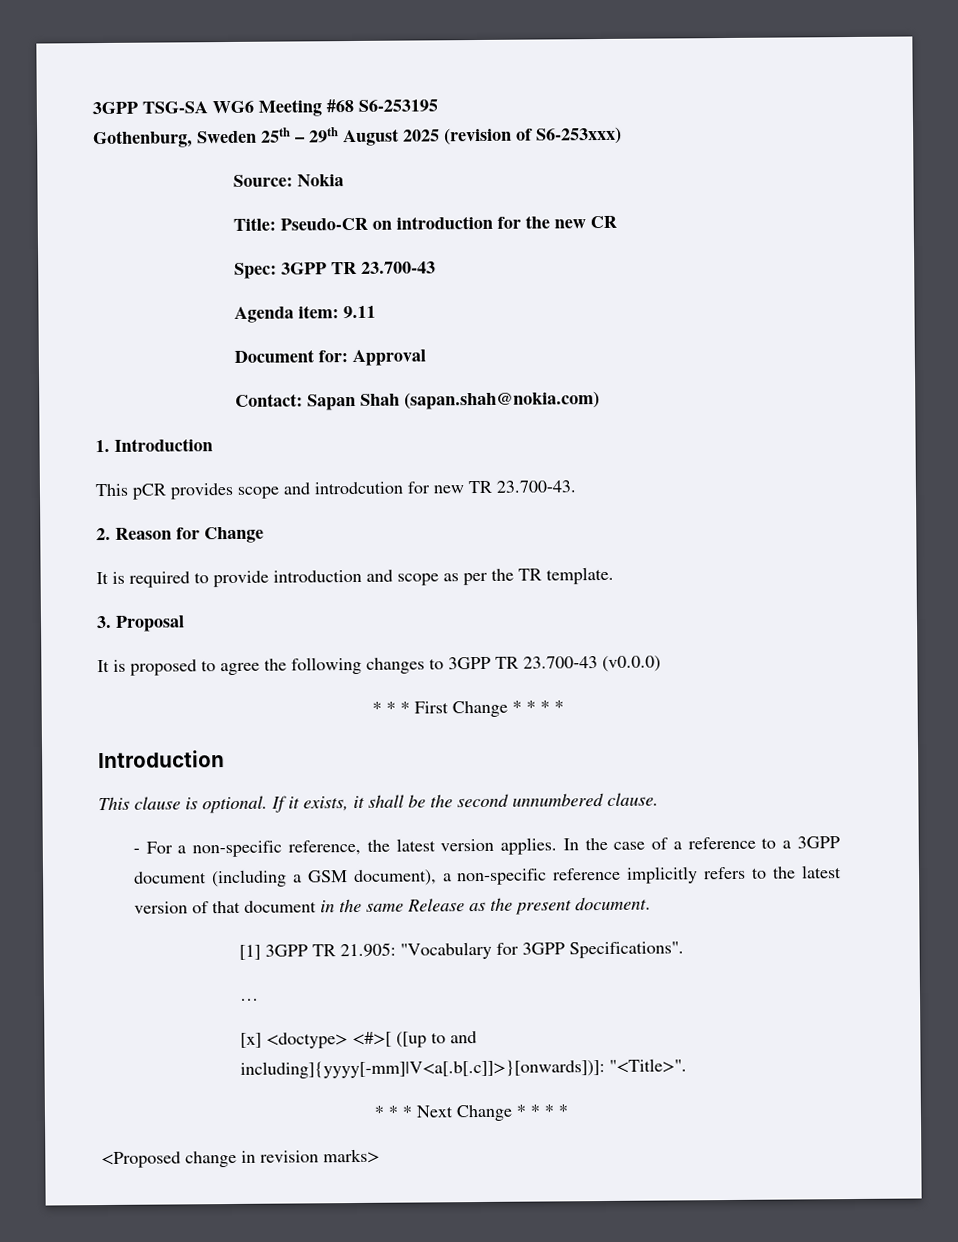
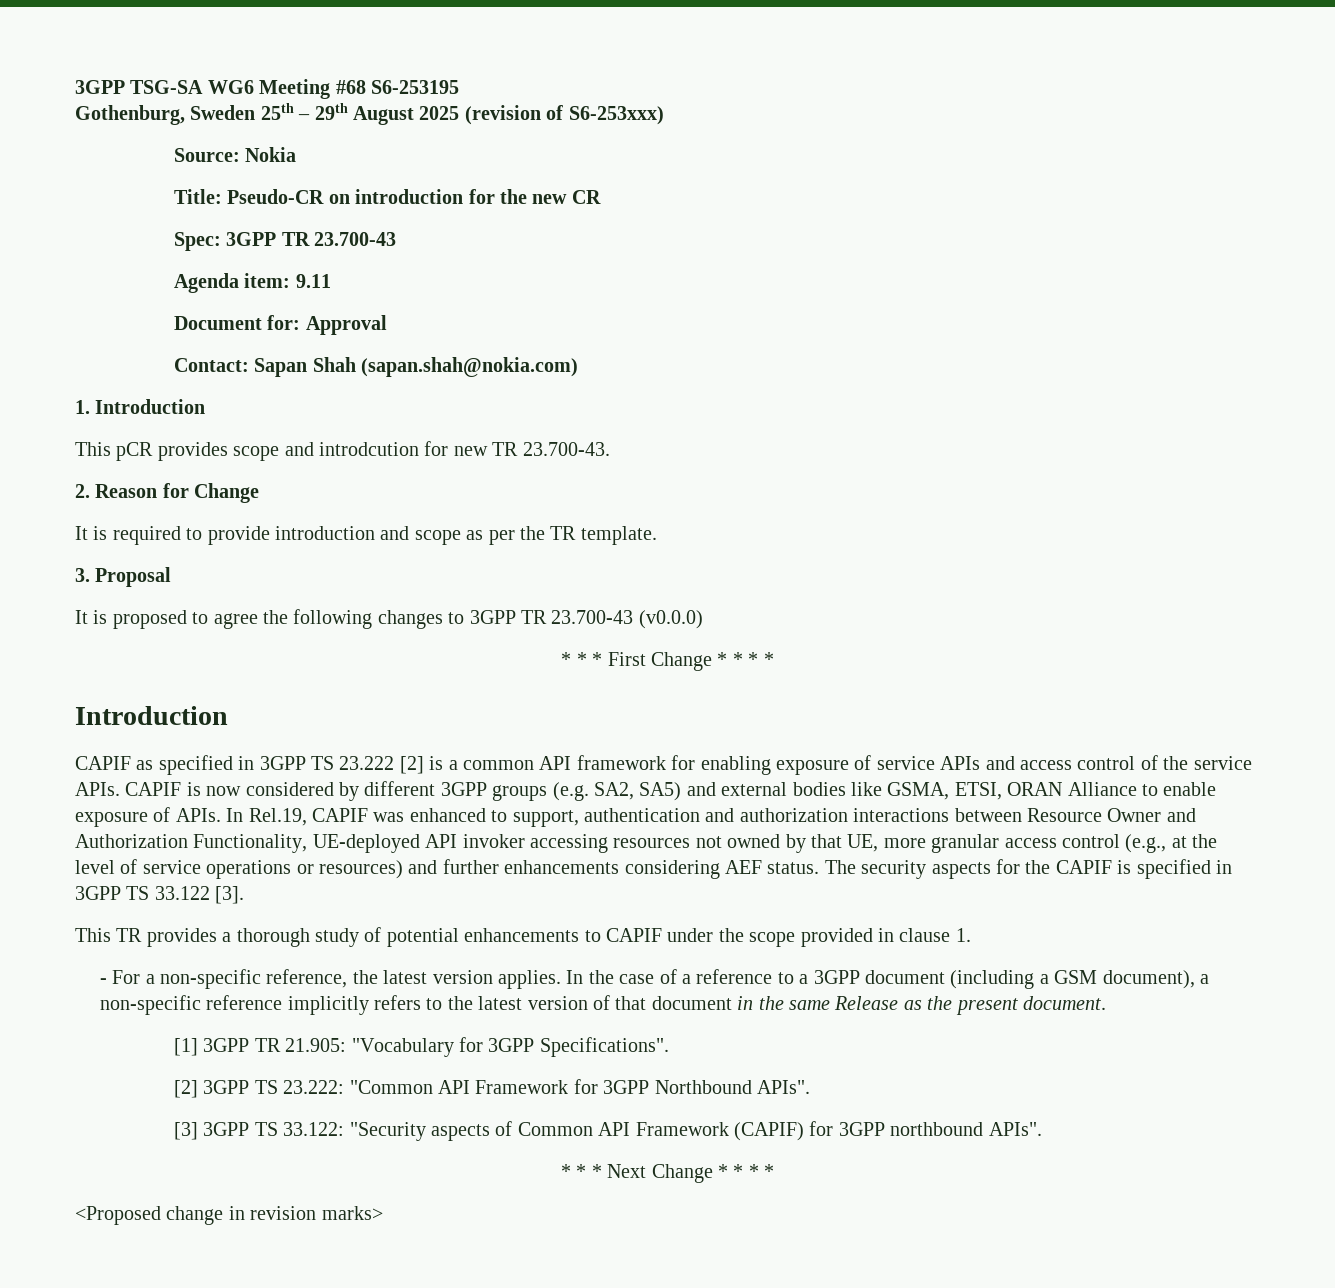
[98,792,659,814] This clause is optional. If it exists, it shall be the second unnumbered clause. -> [75,755,1252,775] [75,781,1217,801] [75,807,1196,827] [75,834,1218,853] [75,859,1232,879] [75,886,245,904] [75,927,971,947] CAPIF as specified in 3GPP TS 23.222 [2] is a common API framework for enabling exposure of service APIs and access control of the service APIs. CAPIF is now considered by different 3GPP groups (e.g. SA2, SA5) and external bodies like GSMA, ETSI, ORAN Alliance to enable exposure of APIs. In Rel.19, CAPIF was enhanced to support, authentication and authorization interactions between Resource Owner and Authorization Functionality, UE-deployed API invoker accessing resources not owned by that UE, more granular access control (e.g., at the level of service operations or resources) and further enhancements considering AEF status. The security aspects for the CAPIF is specified in 3GPP TS 33.122 [3]. // This TR provides a thorough study of potential enhancements to CAPIF under the scope provided in clause 1.
[239,998,259,1001] [239,1031,477,1049] [239,1058,687,1079] … // [x] <doctype> <#>[ ([up to and including]{yyyy[-mm]|V<a[.b[.c]]>}[onwards])]: "<Title>". -> [173,1079,810,1098] [173,1121,1042,1141] [2] 3GPP TS 23.222: "Common API Framework for 3GPP Northbound APIs". // [3] 3GPP TS 33.122: "Security aspects of Common API Framework (CAPIF) for 3GPP northbound APIs".

